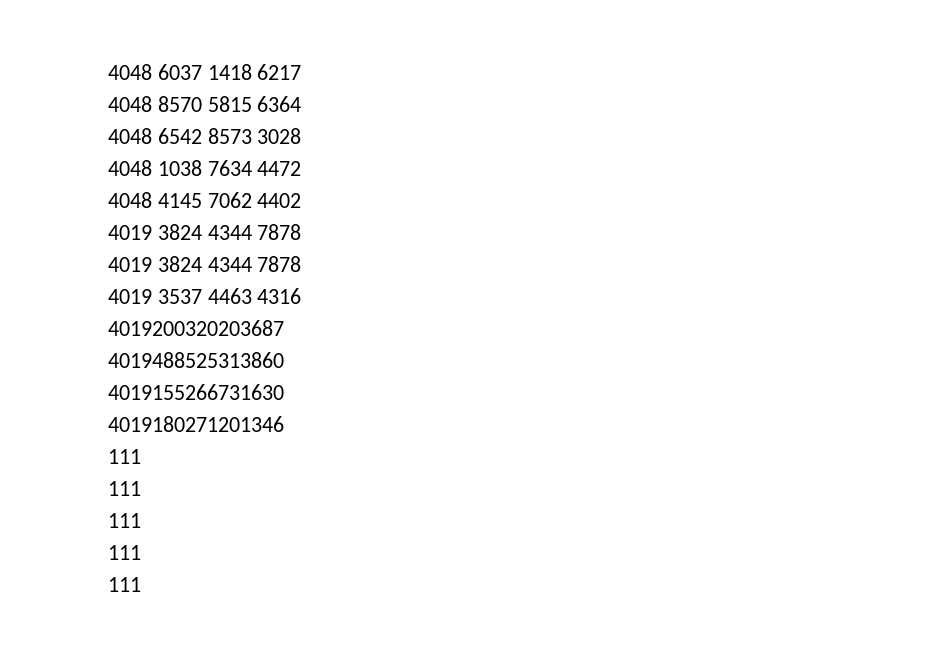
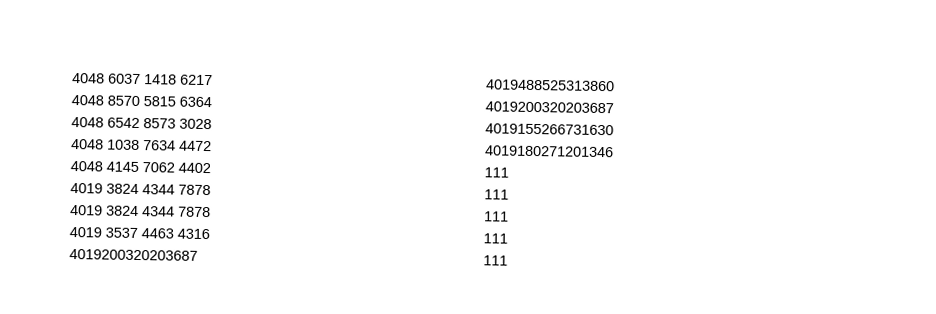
(284, 360) none -> [485,101,614,114] // 4019200320203687

